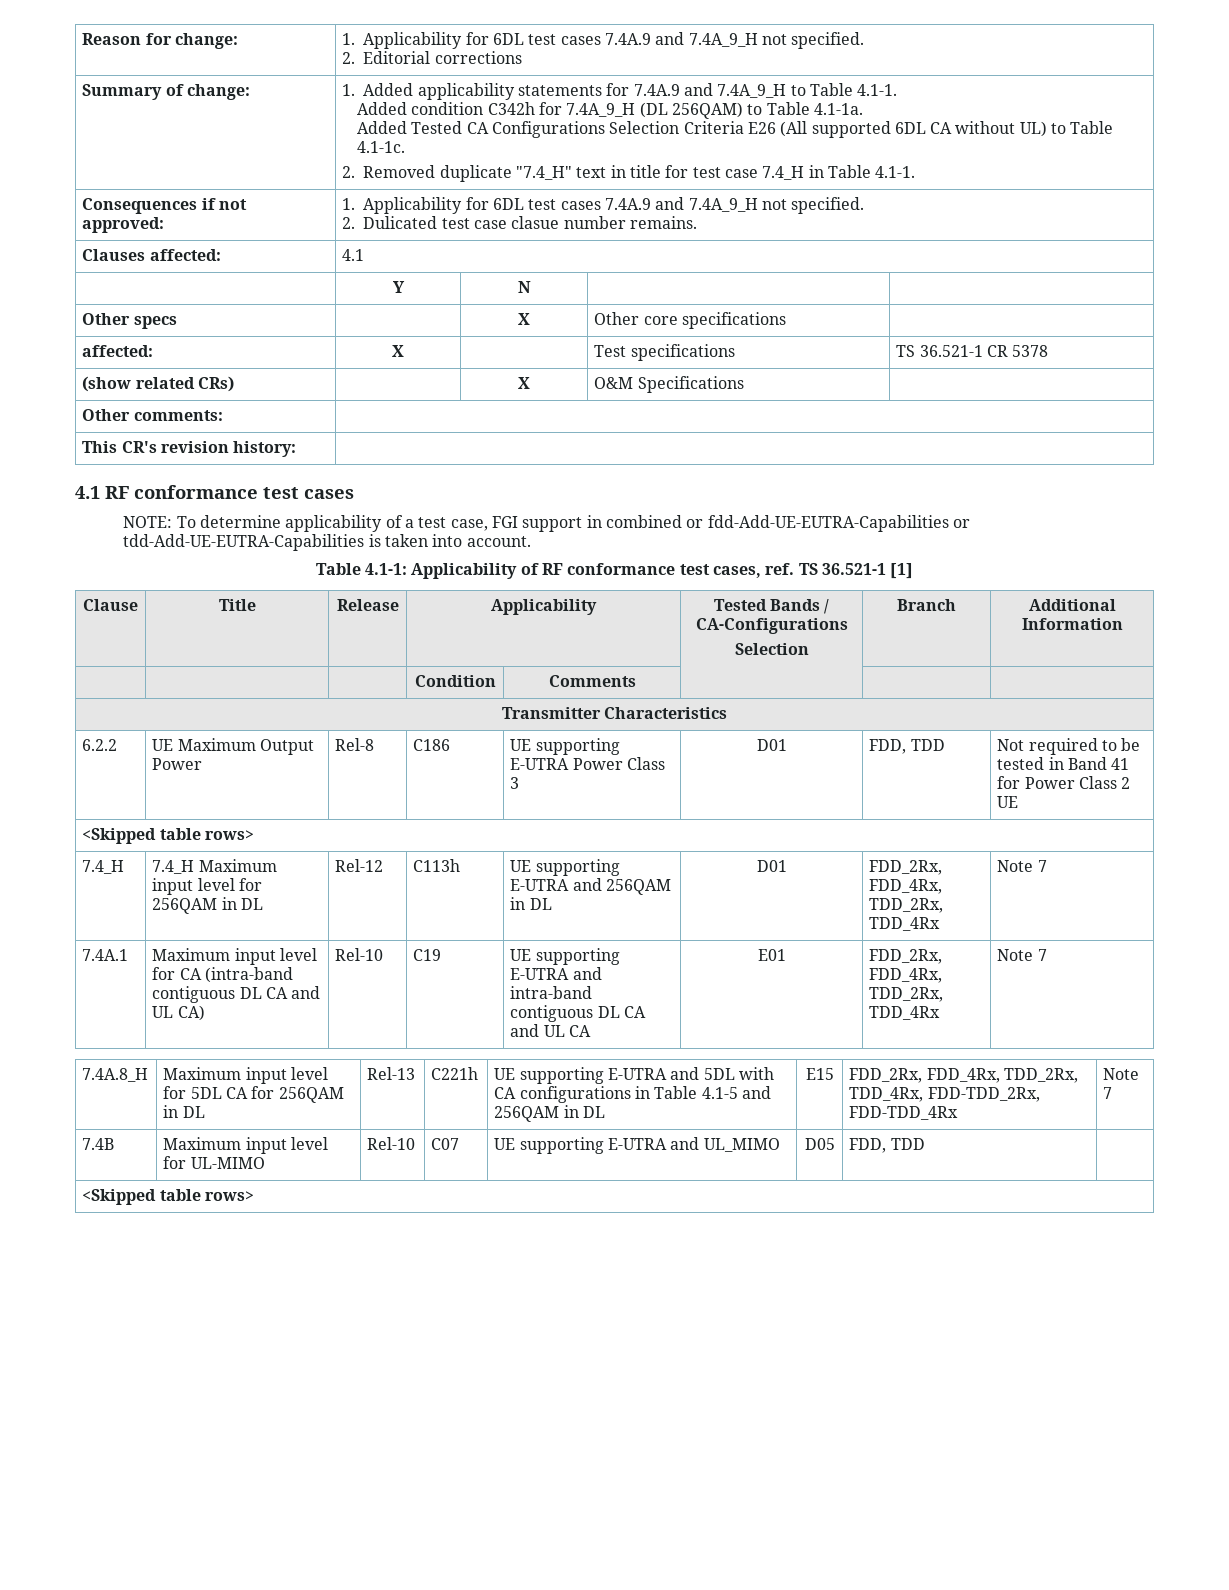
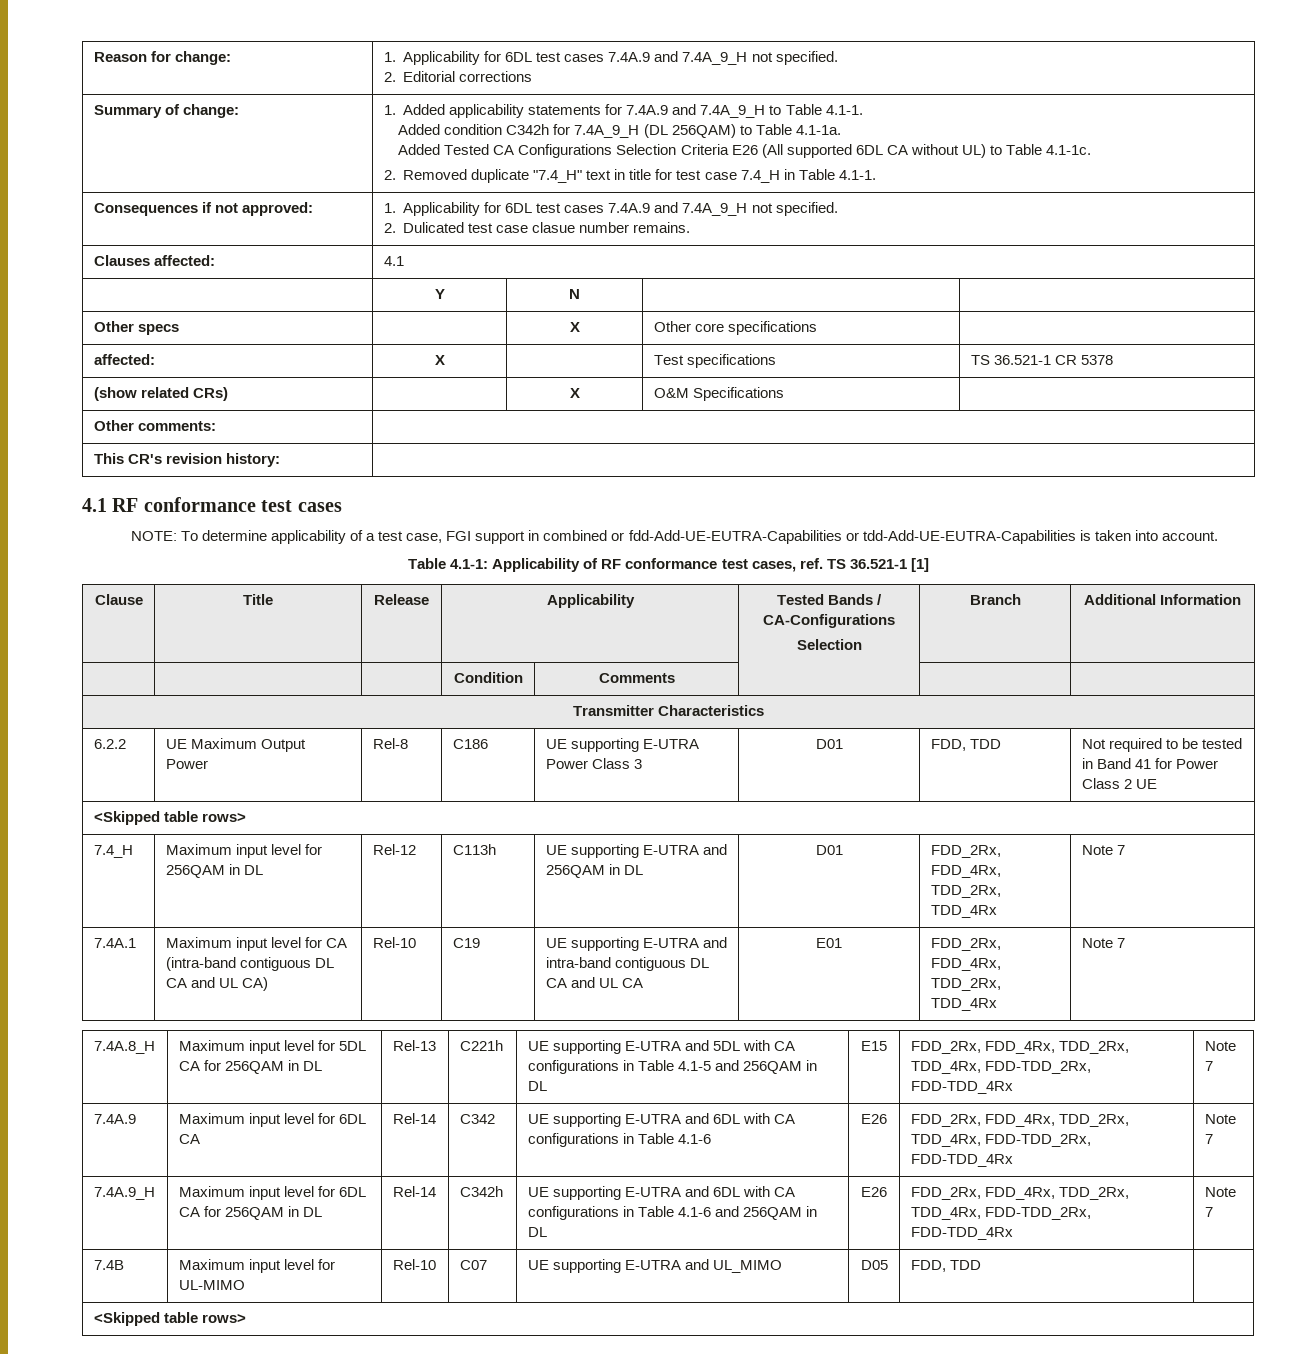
[152,860,195,874] 7.4_H -> (133, 851) none
(1113, 1093) none -> [93,1114,136,1124] [178,1113,366,1127] [178,1134,200,1144] [392,1113,436,1124] [459,1114,495,1124] [527,1113,795,1127] [527,1133,711,1147] [861,1114,887,1124] [910,1114,1129,1127] [910,1134,1091,1147] [910,1154,1013,1167] [1204,1114,1236,1124] [1204,1134,1213,1144] [93,1187,155,1200] [178,1186,366,1200] [178,1206,322,1220] [392,1186,436,1197] [459,1186,503,1197] [527,1186,795,1200] [527,1206,817,1220] [527,1227,547,1237] [861,1187,887,1197] [910,1187,1129,1200] [910,1207,1091,1220] [910,1227,1013,1240] [1204,1187,1236,1197] [1204,1207,1213,1217] // 7.4A.9 | Maximum input level for 6DL CA | Rel-14 | C342 | UE supporting E-UTRA and 6DL with CA configurations in Table 4.1-6 | E26 | FDD_2Rx, FDD_4Rx, TDD_2Rx, TDD_4Rx, FDD-TDD_2Rx, FDD-TDD_4Rx | Note 7 // 7.4A.9_H | Maximum input level for 6DL CA for 256QAM in DL | Rel-14 | C342h | UE supporting E-UTRA and 6DL with CA configurations in Table 4.1-6 and 256QAM in DL | E26 | FDD_2Rx, FDD_4Rx, TDD_2Rx, TDD_4Rx, FDD-TDD_2Rx, FDD-TDD_4Rx | Note 7

